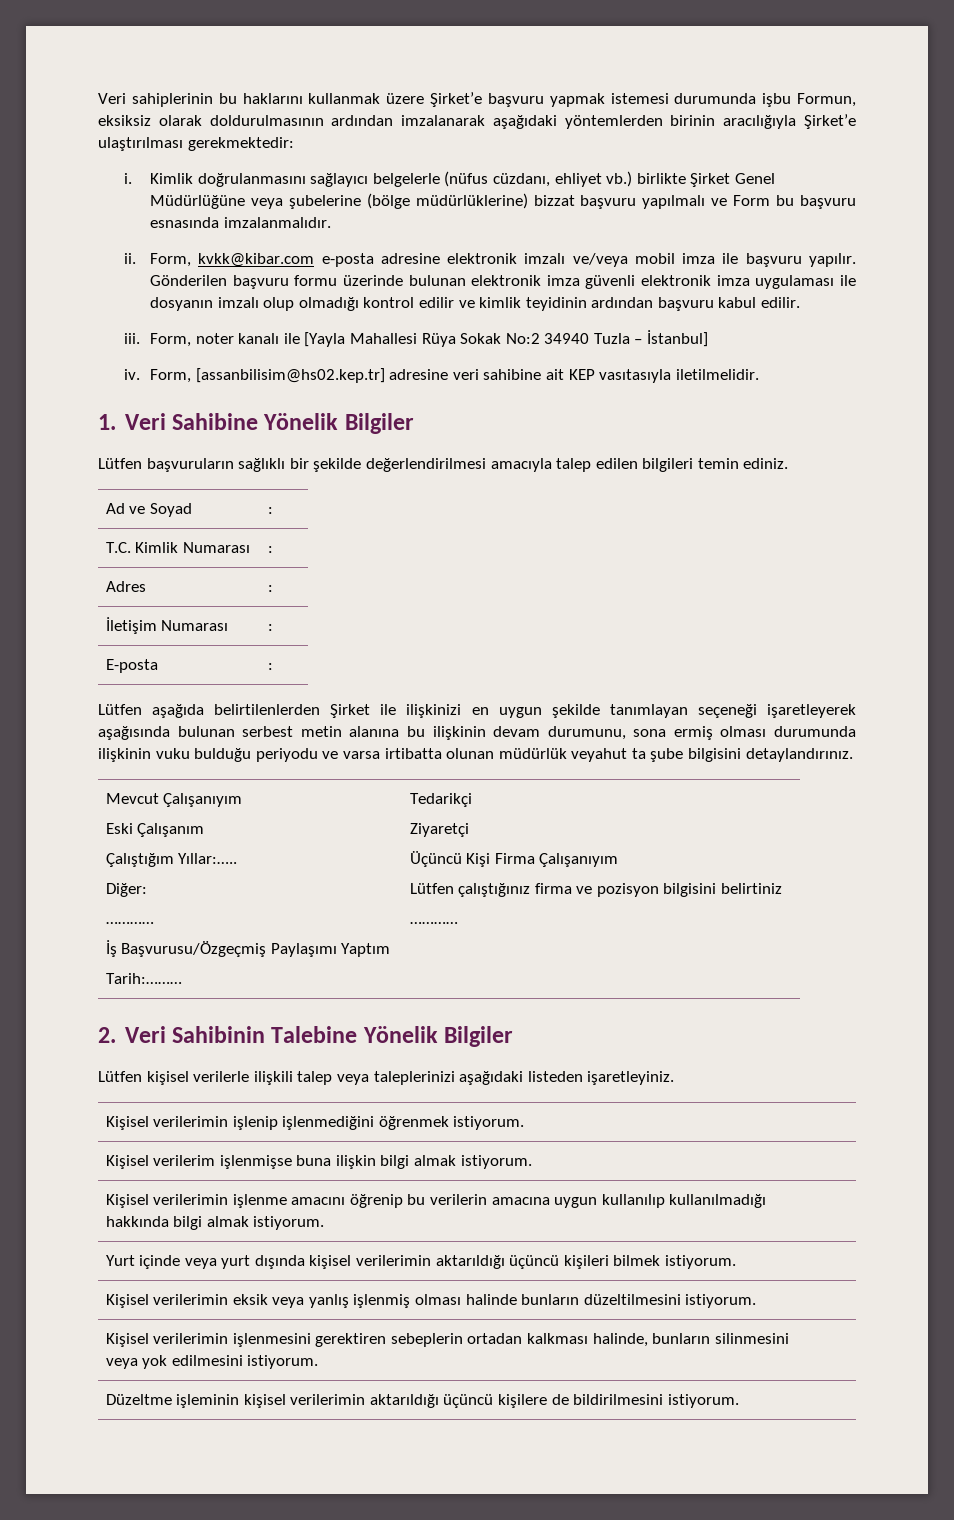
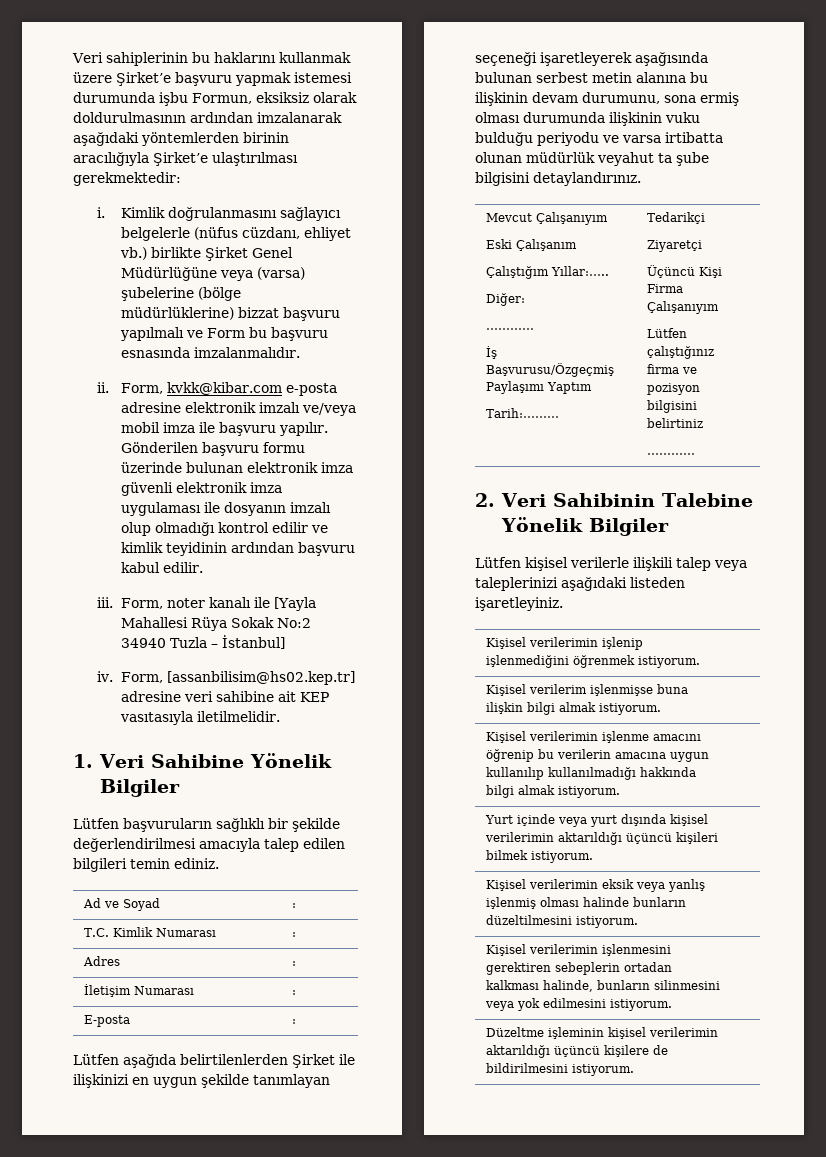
(283, 203) none -> [257,267,306,280] (varsa)

